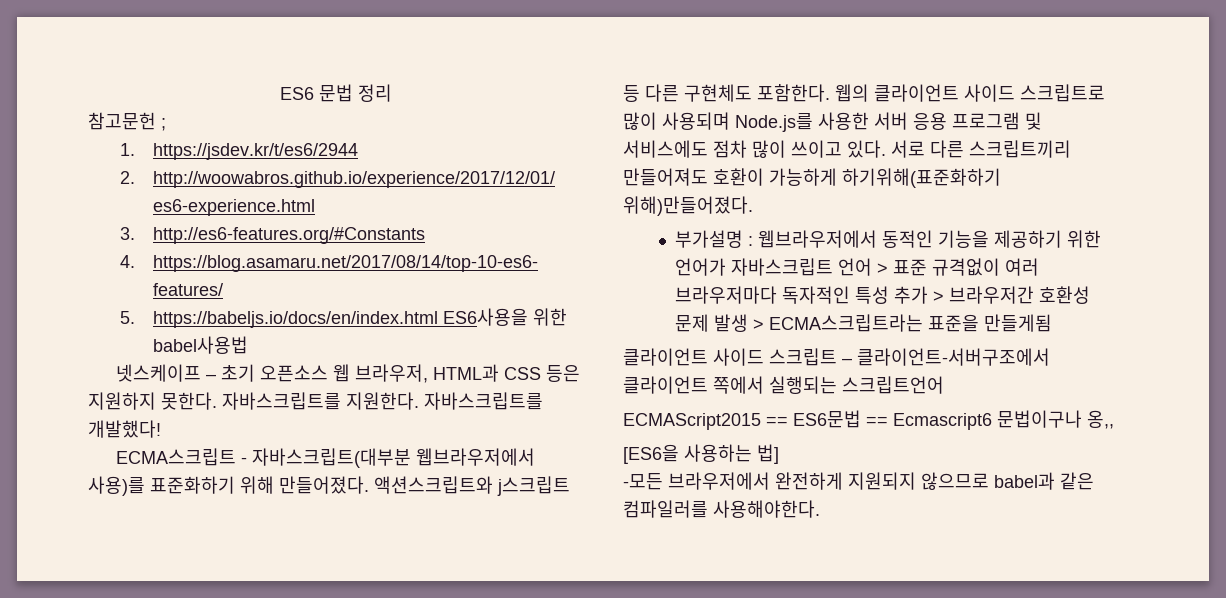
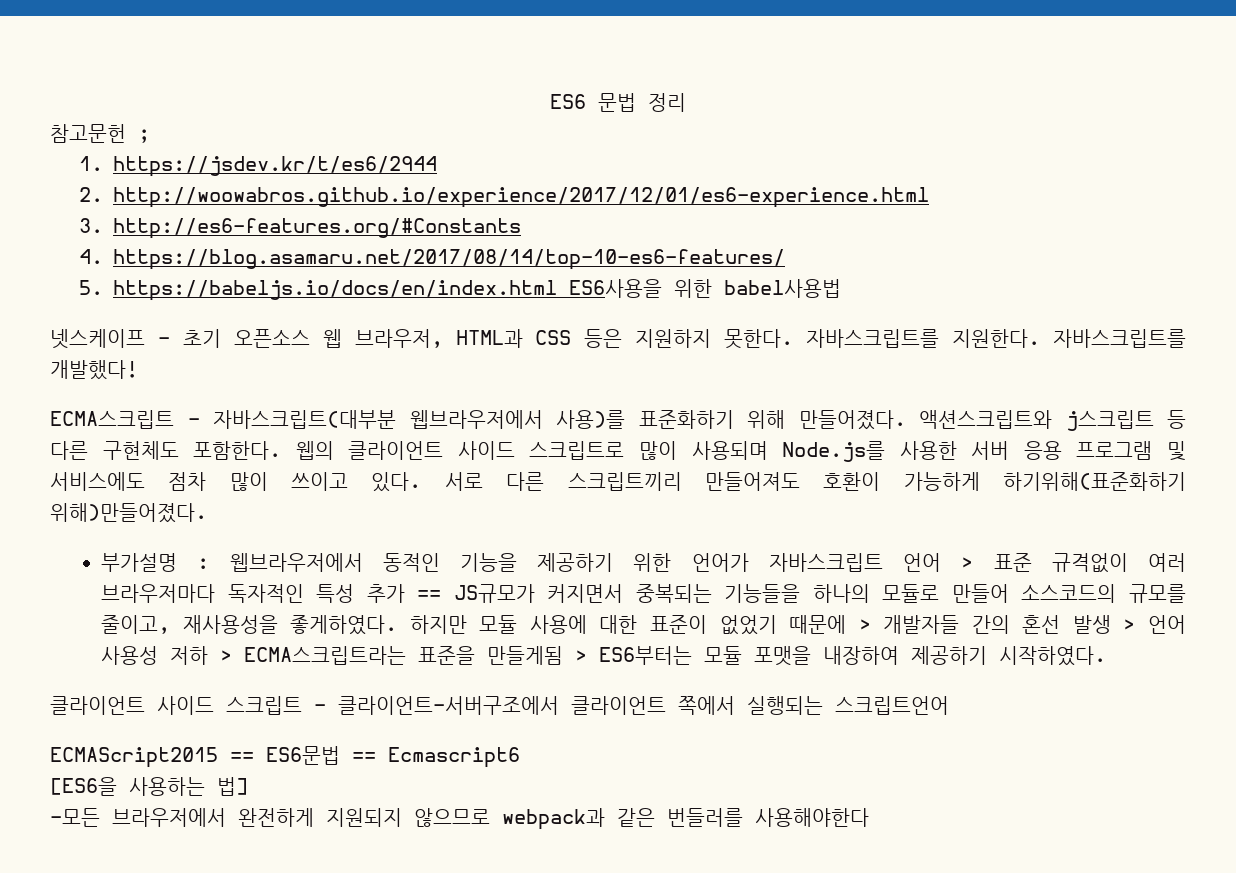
[933,286,1091,304] [675,314,1053,332] > 브라우저간 호환성 문제 발생 > ECMA스크립트라는 표준을 만들게됨 -> [417,584,1186,603] [101,615,1186,635] [101,646,1107,666] == JS규모가 커지면서 중복되는 기능들을 하나의 모듈로 만들어 소스코드의 규모를 줄이고, 재사용성을 좋게하였다. 하지만 모듈 사용에 대한 표준이 없었기 때문에 > 개발자들 간의 혼선 발생 > 언어 사용성 저하 > ECMA스크립트라는 표준을 만들게됨 > ES6부터는 모듈 포맷을 내장하여 제공하기 시작하였다.
[997,410,1114,429] 문법이구나 옹,, -> (520, 757) none
[994,472,1094,490] [623,500,820,518] babel과 같은 컴파일러를 사용해야한다. -> [502,808,869,830] webpack과 같은 번들러를 사용해야한다

